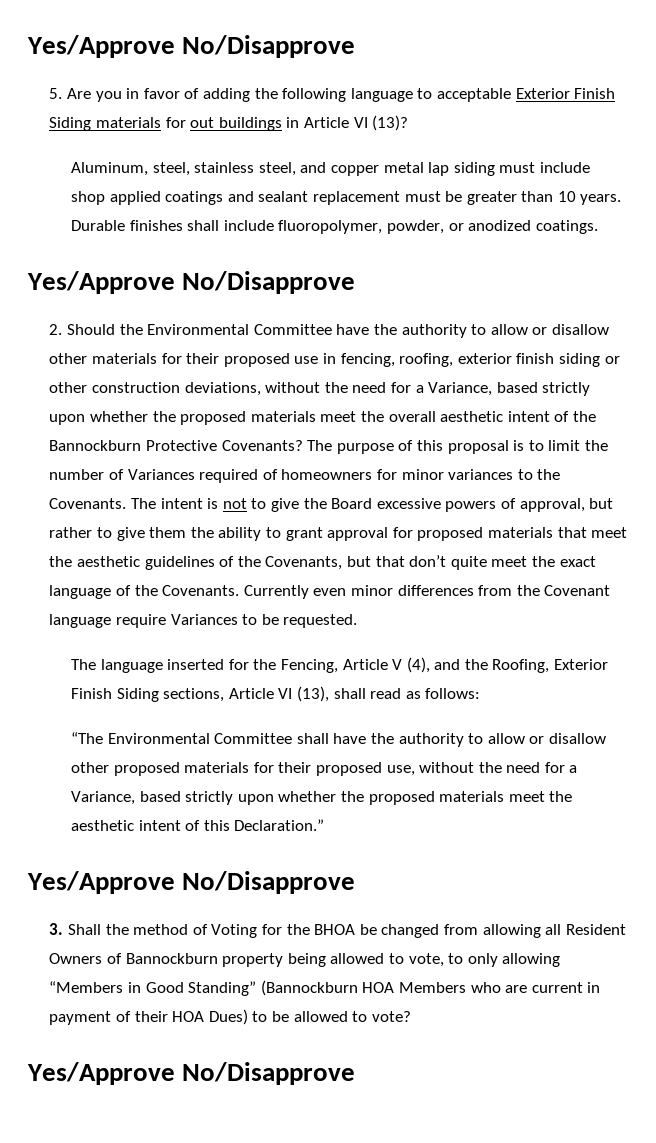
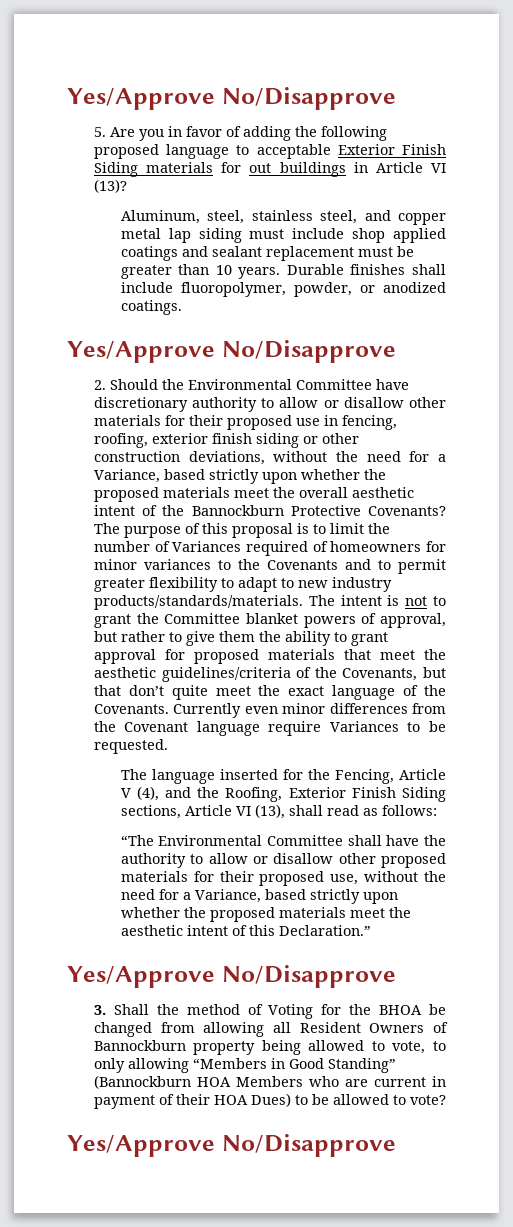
(347, 95) none -> [93,144,159,159] proposed
[374,324,398,335] the -> [93,397,188,412] discretionary
[49,498,127,509] Covenants. -> [266,559,447,574] [93,577,392,592] [93,595,303,610] Covenants and to permit greater flexibility to adapt to new industry products/standards/materials.
[271,498,441,512] give the Board excessive -> [93,613,298,628] grant the Committee blanket
[144,556,215,570] guidelines -> [161,667,291,682] guidelines/criteria

